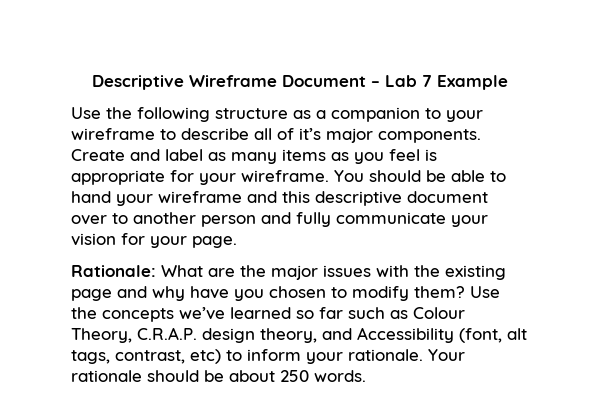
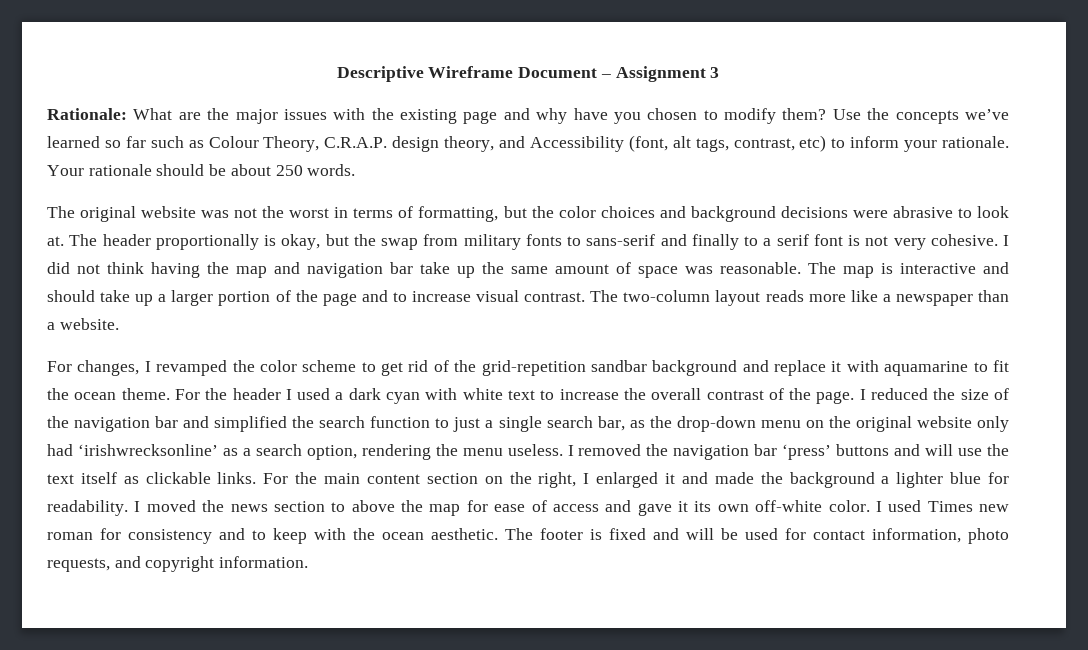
[384,75,508,90] [71,107,483,122] [71,128,481,143] [71,149,437,164] [71,170,506,185] [71,191,488,206] [71,212,488,227] [71,233,237,248] Lab 7 Example // Use the following structure as a companion to your wireframe to describe all of it’s major components. Create and label as many items as you feel is appropriate for your wireframe. You should be able to hand your wireframe and this descriptive document over to another person and fully communicate your vision for your page. -> [615,66,720,82] Assignment 3
(366, 376) none -> [47,206,1009,222] [47,234,1009,250] [47,262,1009,278] [47,290,1010,306] [47,318,119,330] [47,360,1010,376] [47,388,1009,404] [47,416,1009,432] [47,444,1010,460] [47,472,1009,488] [47,500,1009,516] [47,528,1009,544] [47,556,309,572] // The original website was not the worst in terms of formatting, but the color choices and background decisions were abrasive to look at. The header proportionally is okay, but the swap from military fonts to sans-serif and finally to a serif font is not very cohesive. I did not think having the map and navigation bar take up the same amount of space was reasonable. The map is interactive and should take up a larger portion of the page and to increase visual contrast. The two-column layout reads more like a newspaper than a website. // For changes, I revamped the color scheme to get rid of the grid-repetition sandbar background and replace it with aquamarine to fit the ocean theme. For the header I used a dark cyan with white text to increase the overall contrast of the page. I reduced the size of the navigation bar and simplified the search function to just a single search bar, as the drop-down menu on the original website only had ‘irishwrecksonline’ as a search option, rendering the menu useless. I removed the navigation bar ‘press’ buttons and will use the text itself as clickable links. For the main content section on the right, I enlarged it and made the background a lighter blue for readability. I moved the news section to above the map for ease of access and gave it its own off-white color. I used Times new roman for consistency and to keep with the ocean aesthetic. The footer is fixed and will be used for contact information, photo requests, and copyright information.

